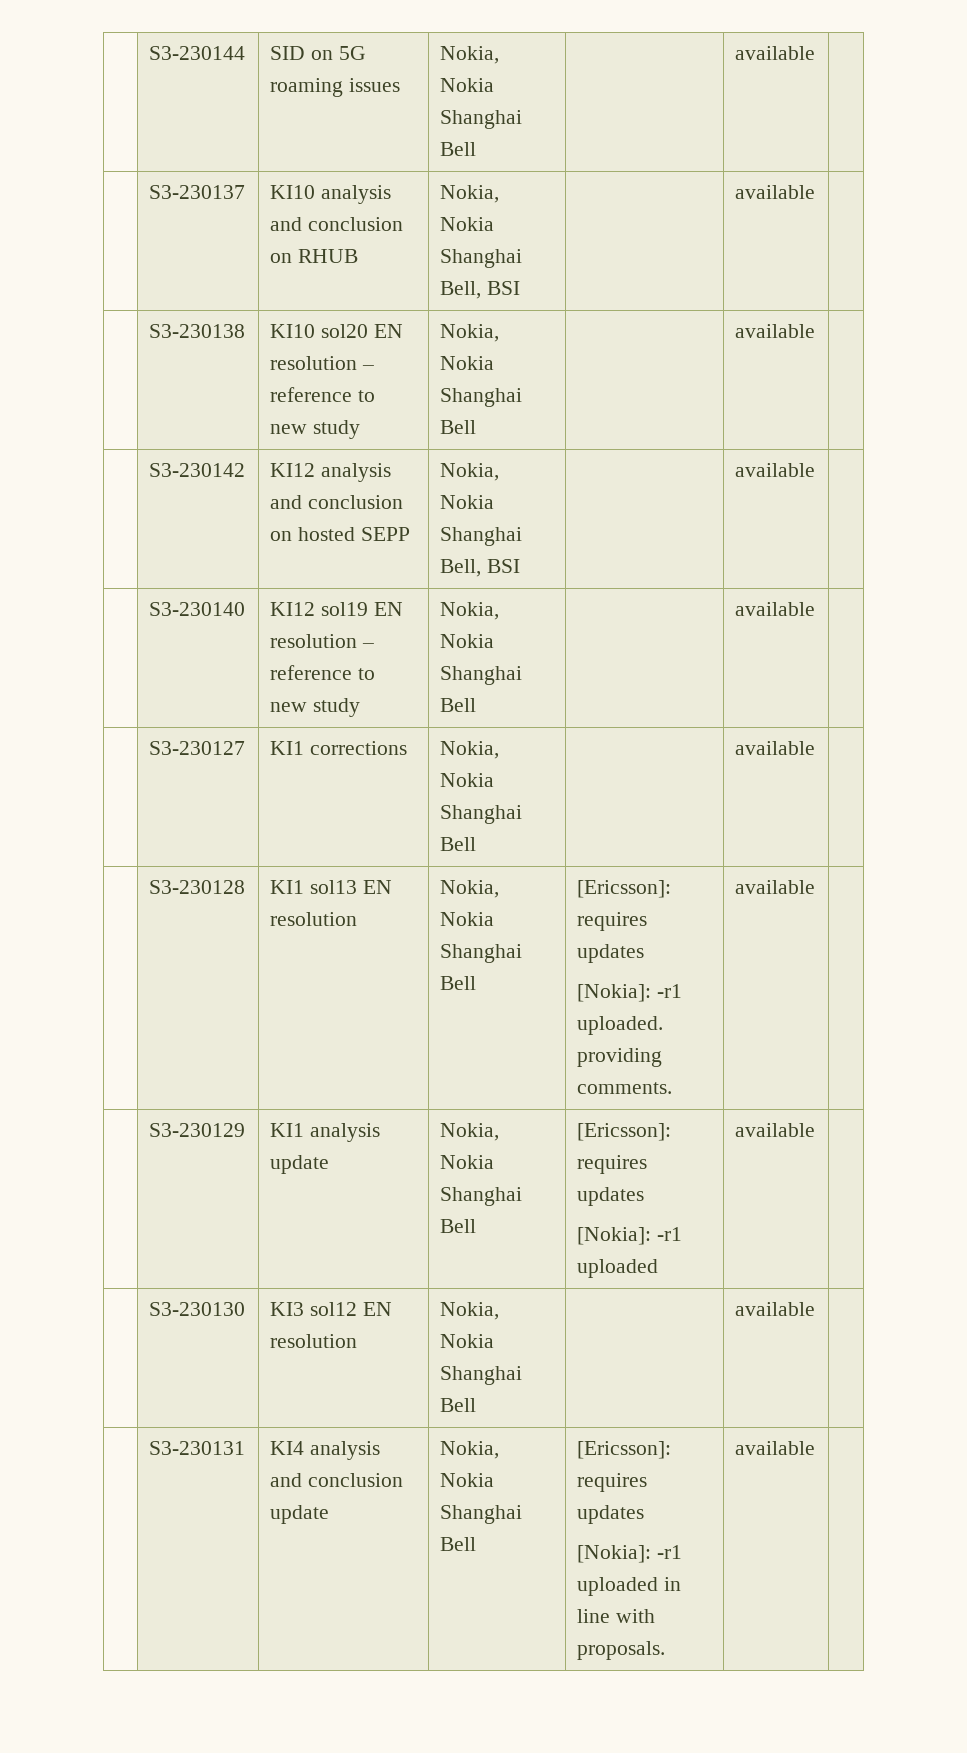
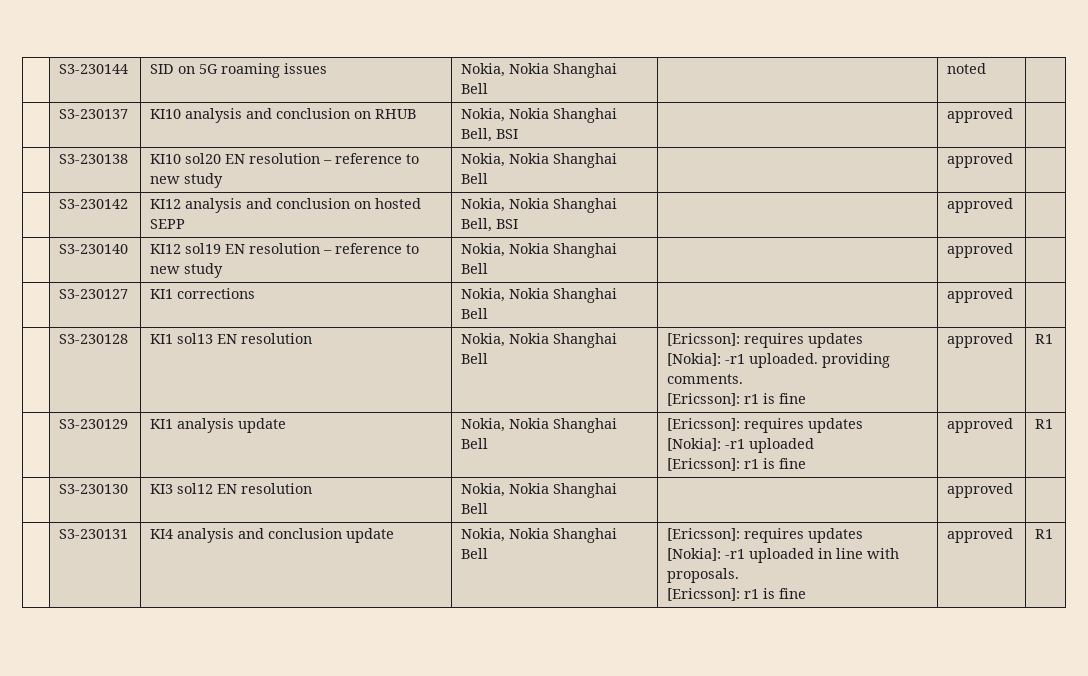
[735,46,816,60] available -> [947,63,987,74] noted
[735,185,816,199] available -> [947,108,1014,123] approved
[735,324,816,338] available -> [947,153,1014,168] approved
[735,463,816,477] available -> [947,198,1014,213] approved
[735,602,816,616] available -> [947,243,1014,258] approved
[735,741,816,755] available -> [947,288,1014,303] approved
[735,880,816,894] | available | -> [667,393,807,406] [947,333,1014,348] [1035,334,1054,344] // [Ericsson]: r1 is fine | approved | R1
[735,1123,816,1137] | available | -> [667,458,807,471] [947,418,1014,433] [1035,419,1054,429] // [Ericsson]: r1 is fine | approved | R1
[735,1302,816,1316] available -> [947,483,1014,498] approved
[735,1441,816,1455] | available | -> [667,588,807,601] [947,528,1014,543] [1035,529,1054,539] // [Ericsson]: r1 is fine | approved | R1

